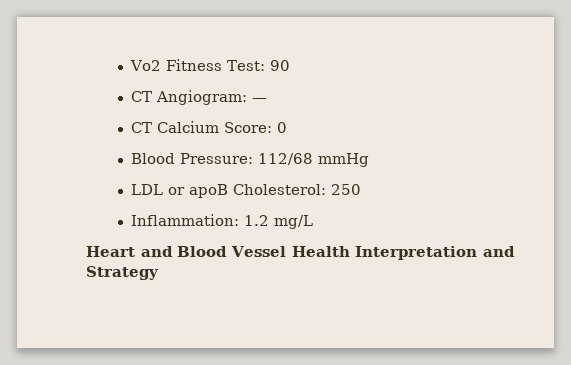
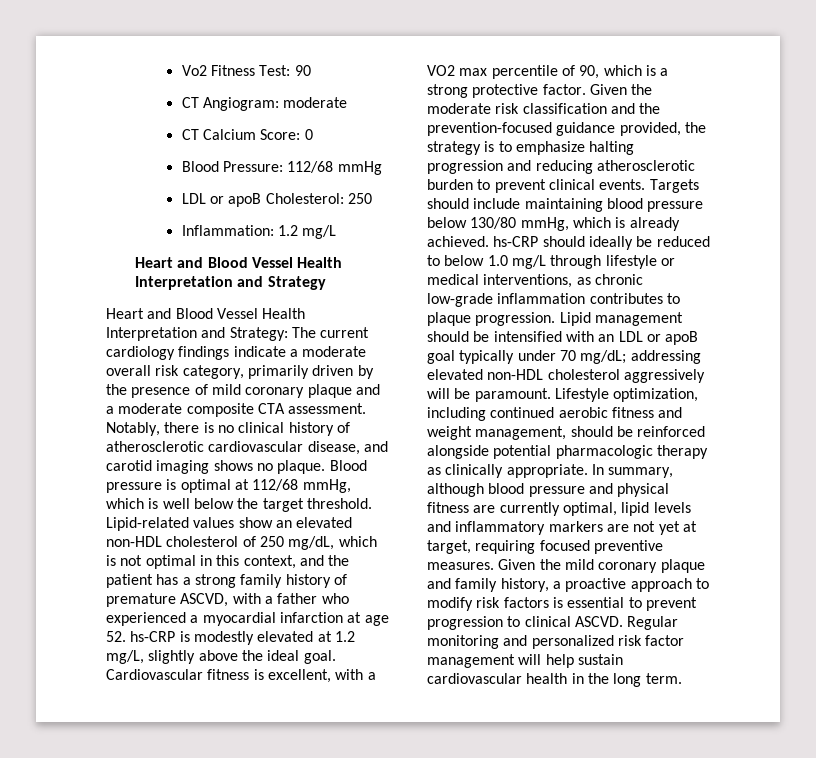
[251,98,267,102] — -> [283,97,348,108] moderate
(159, 273) none -> [106,308,306,319] [106,327,370,341] [106,346,367,360] [106,365,374,379] [106,384,380,398] [106,403,367,417] [106,422,350,436] [106,441,388,455] [106,460,367,474] [106,479,351,493] [106,498,372,512] [106,517,353,531] [106,536,377,550] [106,555,350,569] [106,574,347,588] [106,593,349,607] [106,612,389,626] [106,631,355,645] [106,650,336,664] [106,669,376,683] [427,65,669,79] [427,84,653,98] [427,103,661,114] [427,122,706,136] [427,141,635,155] [427,160,695,174] [427,179,699,193] [427,198,704,212] [427,217,680,231] [427,236,710,250] [427,255,675,269] [427,274,643,288] [427,293,680,307] [427,312,683,326] [427,331,699,345] [427,350,701,364] [427,369,705,383] [427,388,699,402] [427,407,683,421] [427,426,706,440] [427,445,708,459] [427,464,674,478] [427,483,670,497] [427,502,691,516] [427,521,697,535] [427,540,663,554] [427,559,705,573] [427,578,709,592] [427,597,697,611] [427,616,679,630] [427,635,685,649] [427,654,623,668] [427,673,682,687] // Heart and Blood Vessel Health Interpretation and Strategy: The current cardiology findings indicate a moderate overall risk category, primarily driven by the presence of mild coronary plaque and a moderate composite CTA assessment. Notably, there is no clinical history of atherosclerotic cardiovascular disease, and carotid imaging shows no plaque. Blood pressure is optimal at 112/68 mmHg, which is well below the target threshold. Lipid-related values show an elevated non-HDL cholesterol of 250 mg/dL, which is not optimal in this context, and the patient has a strong family history of premature ASCVD, with a father who experienced a myocardial infarction at age 52. hs-CRP is modestly elevated at 1.2 mg/L, slightly above the ideal goal. Cardiovascular fitness is excellent, with a VO2 max percentile of 90, which is a strong protective factor. Given the moderate risk classification and the prevention-focused guidance provided, the strategy is to emphasize halting progression and reducing atherosclerotic burden to prevent clinical events. Targets should include maintaining blood pressure below 130/80 mmHg, which is already achieved. hs-CRP should ideally be reduced to below 1.0 mg/L through lifestyle or medical interventions, as chronic low-grade inflammation contributes to plaque progression. Lipid management should be intensified with an LDL or apoB goal typically under 70 mg/dL; addressing elevated non-HDL cholesterol aggressively will be paramount. Lifestyle optimization, including continued aerobic fitness and weight management, should be reinforced alongside potential pharmacologic therapy as clinically appropriate. In summary, although blood pressure and physical fitness are currently optimal, lipid levels and inflammatory markers are not yet at target, requiring focused preventive measures. Given the mild coronary plaque and family history, a proactive approach to modify risk factors is essential to prevent progression to clinical ASCVD. Regular monitoring and personalized risk factor management will help sustain cardiovascular health in the long term.

